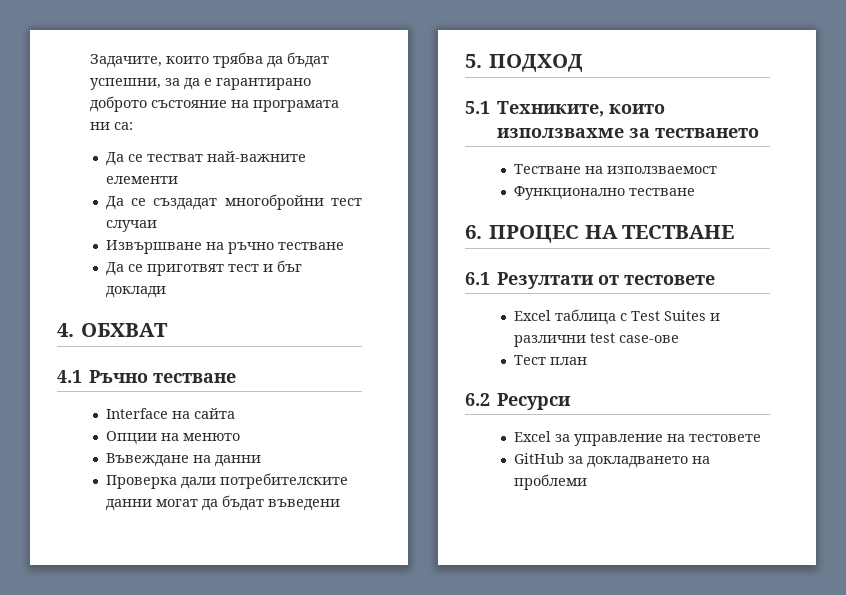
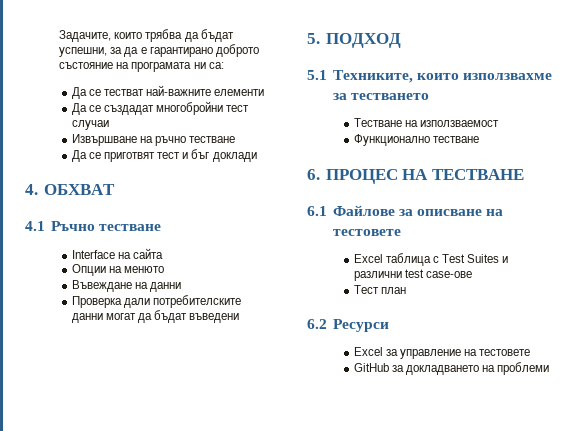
[497,272,620,289] Резултати от -> [332,205,504,216] Файлове за описване на

